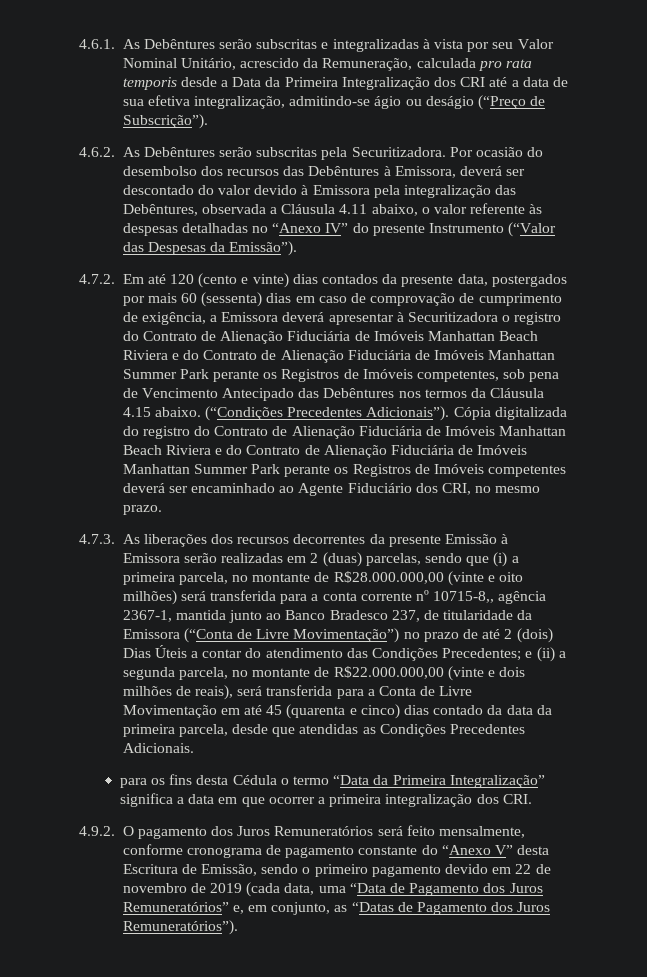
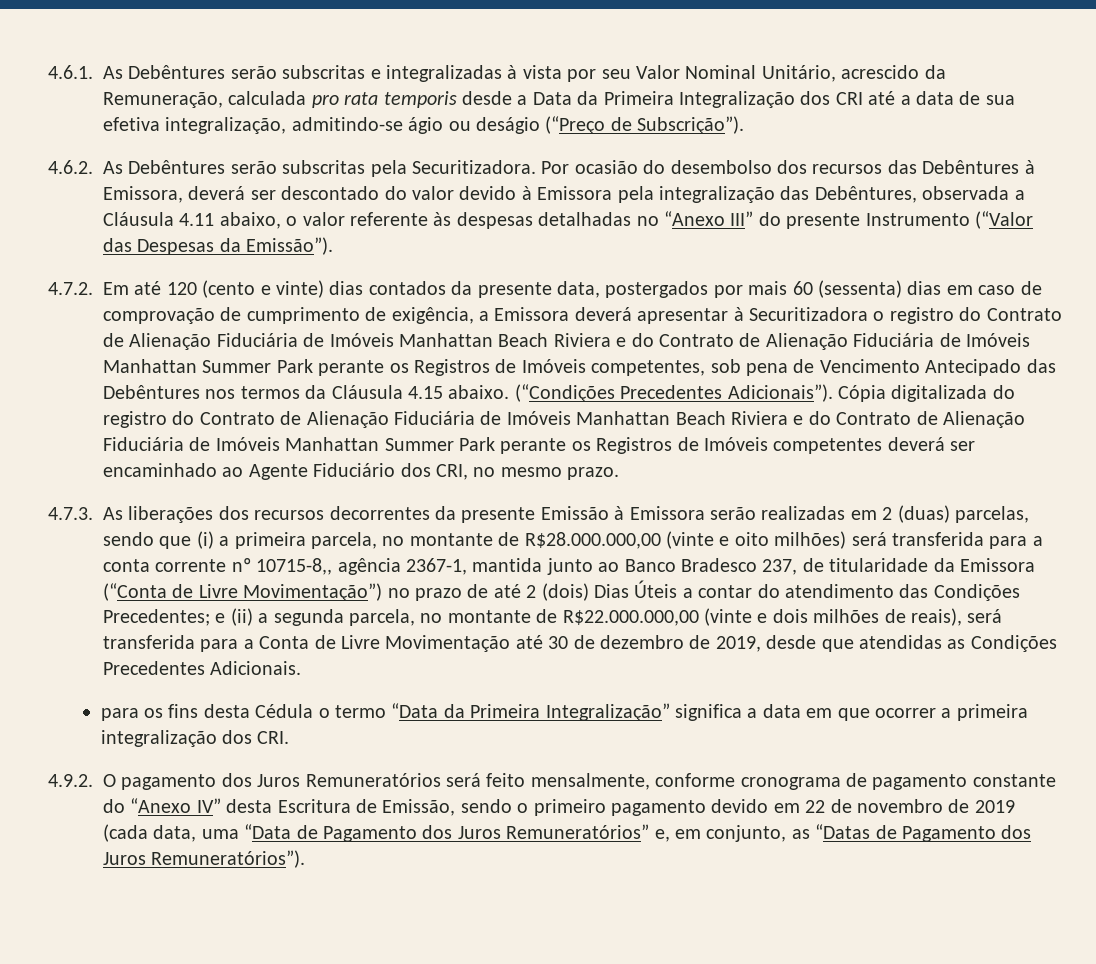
[325,223,349,233] IV” -> [730,211,754,226] III”
[220,704,552,719] [122,724,228,737] em até 45 (quarenta e cinco) dias contado da data da primeira parcela, -> [515,635,761,652] até 30 de dezembro de 2019,
[495,845,514,855] V” -> [196,798,221,813] IV”

